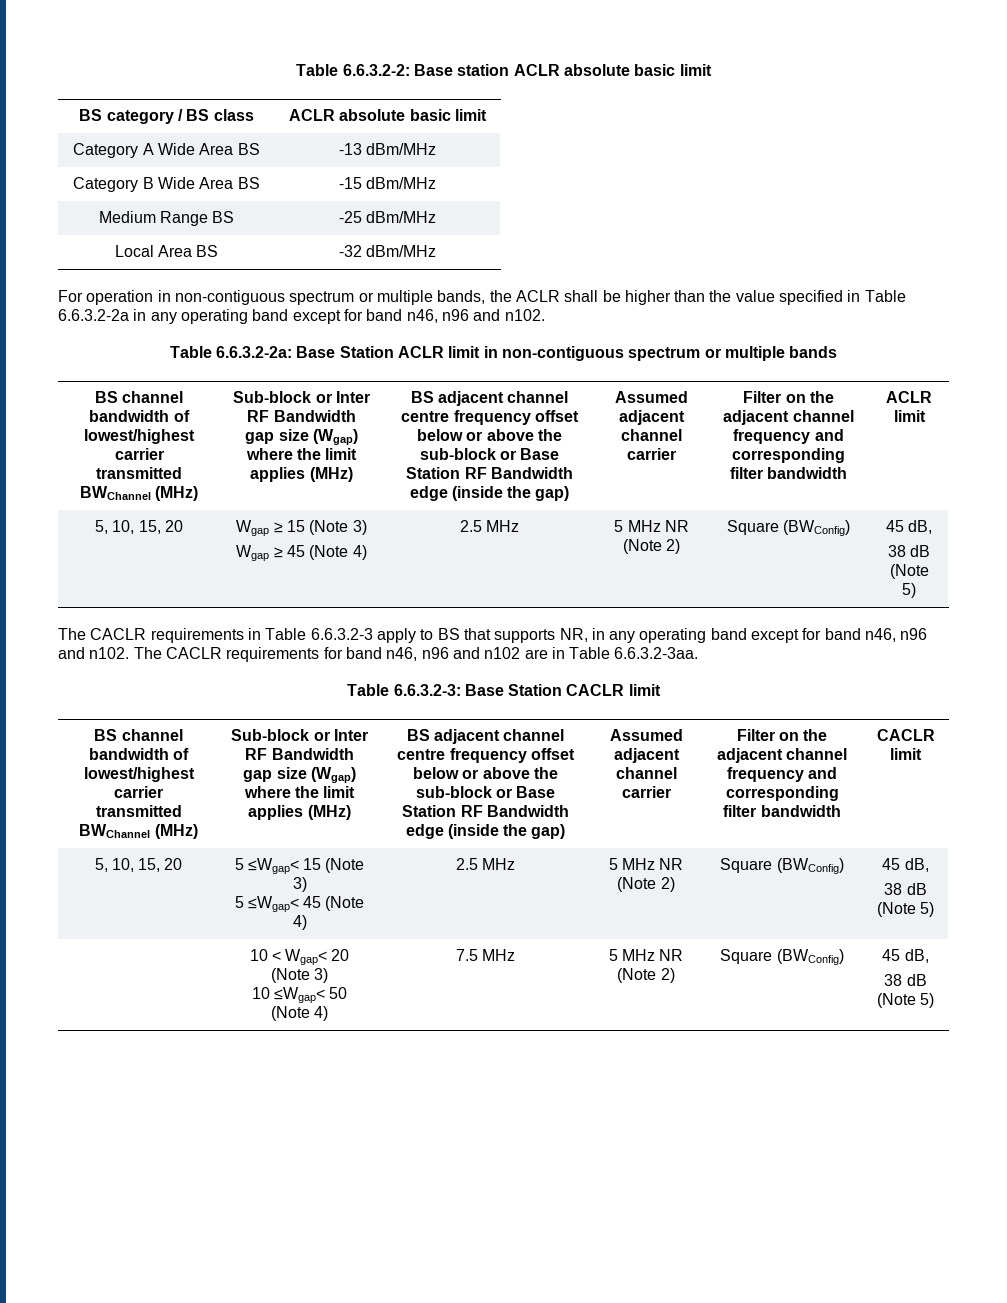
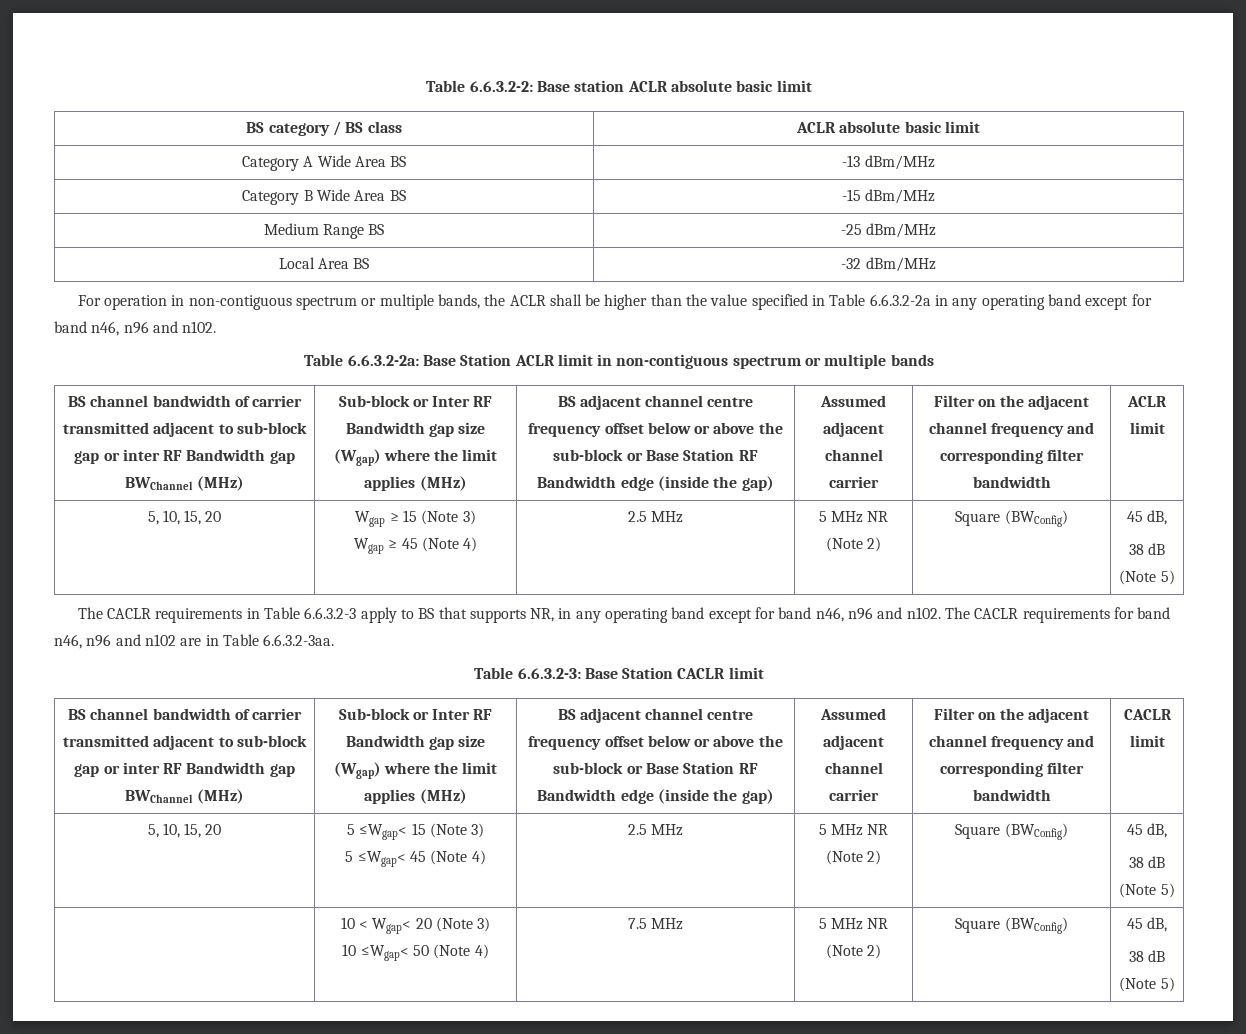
[84,429,195,444] [114,448,164,460] [96,467,182,479] lowest/highest carrier transmitted -> [252,395,303,407] [63,422,307,437] [74,449,295,464] carrier transmitted adjacent to sub-block gap or inter RF Bandwidth gap
[83,767,195,782] [114,786,163,798] [95,805,182,817] lowest/highest carrier transmitted -> [252,708,303,720] [63,735,307,750] [74,762,295,777] carrier transmitted adjacent to sub-block gap or inter RF Bandwidth gap

